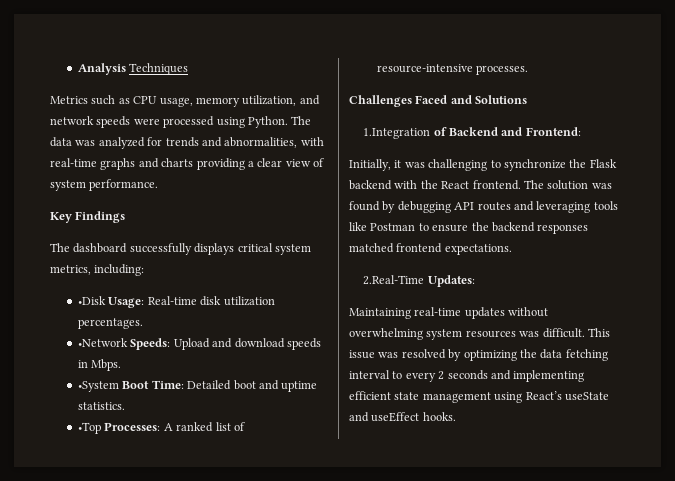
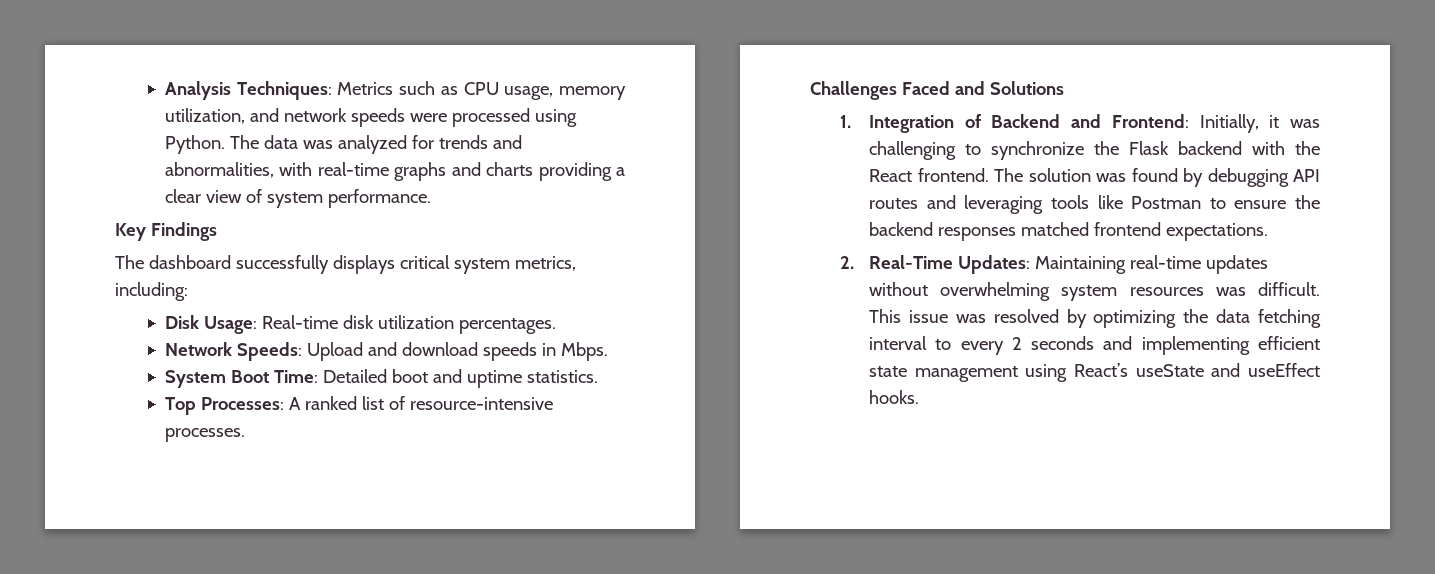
[129,63,189,75] Techniques // -> [236,81,332,100] Techniques:
[78,296,107,305] •Disk -> [164,315,199,329] Disk
[78,338,129,347] •Network -> [164,342,232,356] Network
[78,381,120,392] •System -> [164,370,226,388] System
[78,422,102,434] •Top -> [164,397,196,415] Top
[363,128,431,139] 1.Integration -> [839,115,954,133] 1. Integration
(581, 131) // -> (1189, 121) none
[363,275,425,285] 2.Real-Time -> [839,255,953,269] 2. Real-Time
(475, 281) // -> (1030, 264) none

